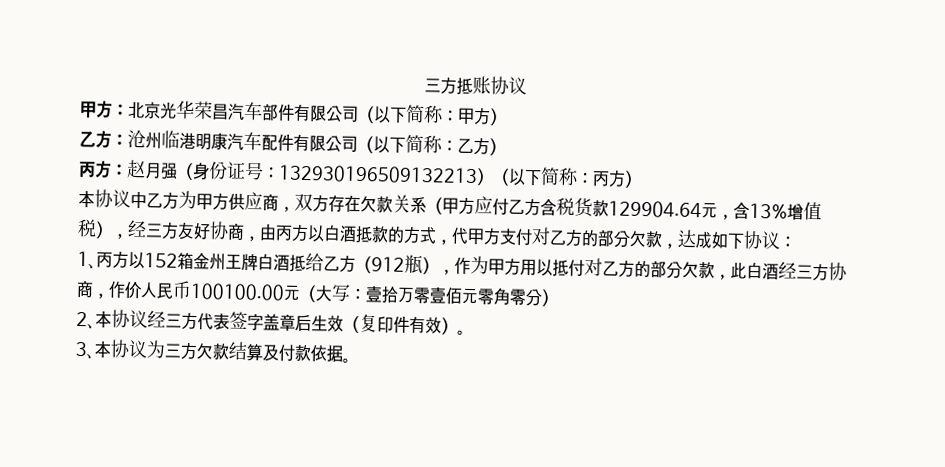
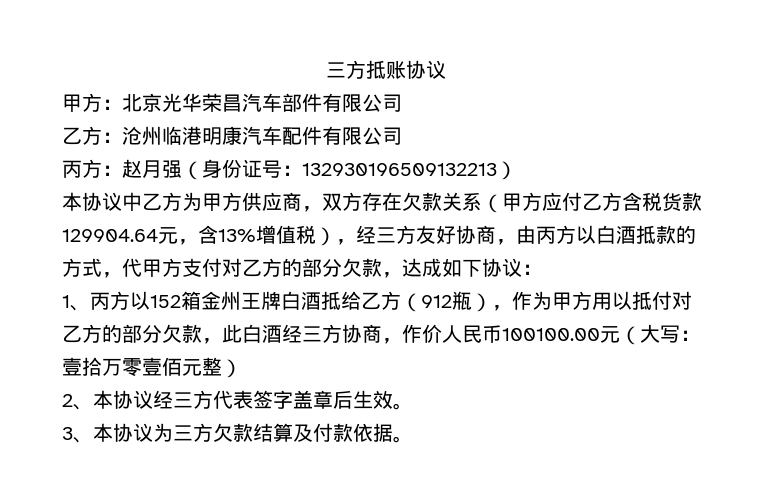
[357,104,507,126] （以下简称：甲方） -> (402, 103) none
[357,134,506,156] （以下简称：乙方） -> (402, 136) none
[492,167,642,188] （以下简称：丙方） -> (517, 170) none
[477,287,543,307] 零角零分 -> [202,357,222,376] 整
[343,314,458,335] （复印件有效） -> (393, 399) none

